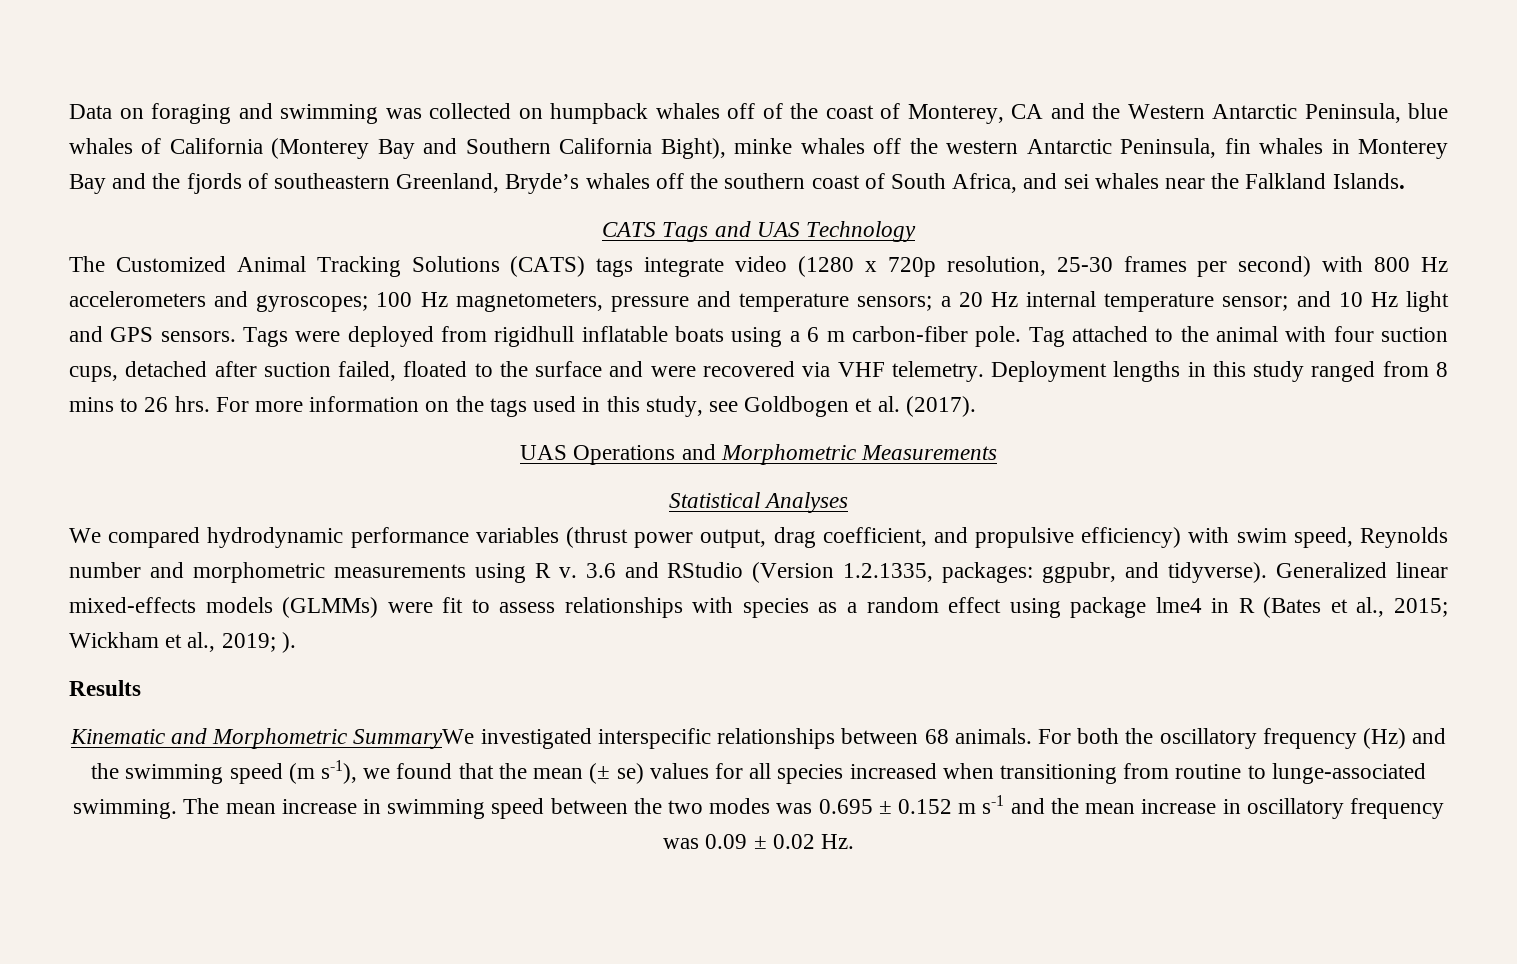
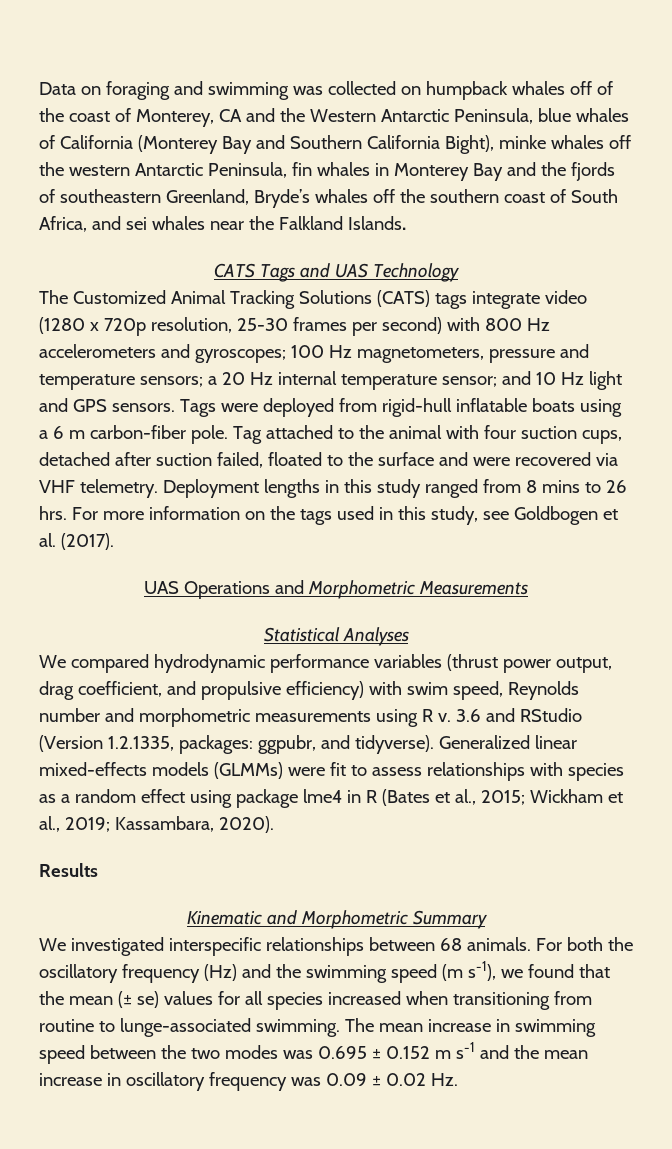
[494,326,575,347] rigidhull -> [381,398,452,417] rigid-hull
[281,632,296,653] ). -> [114,816,274,833] Kassambara, 2020).
[353,729,475,749] SummaryWe -> [412,910,487,929] [39,938,66,951] Summary // We

